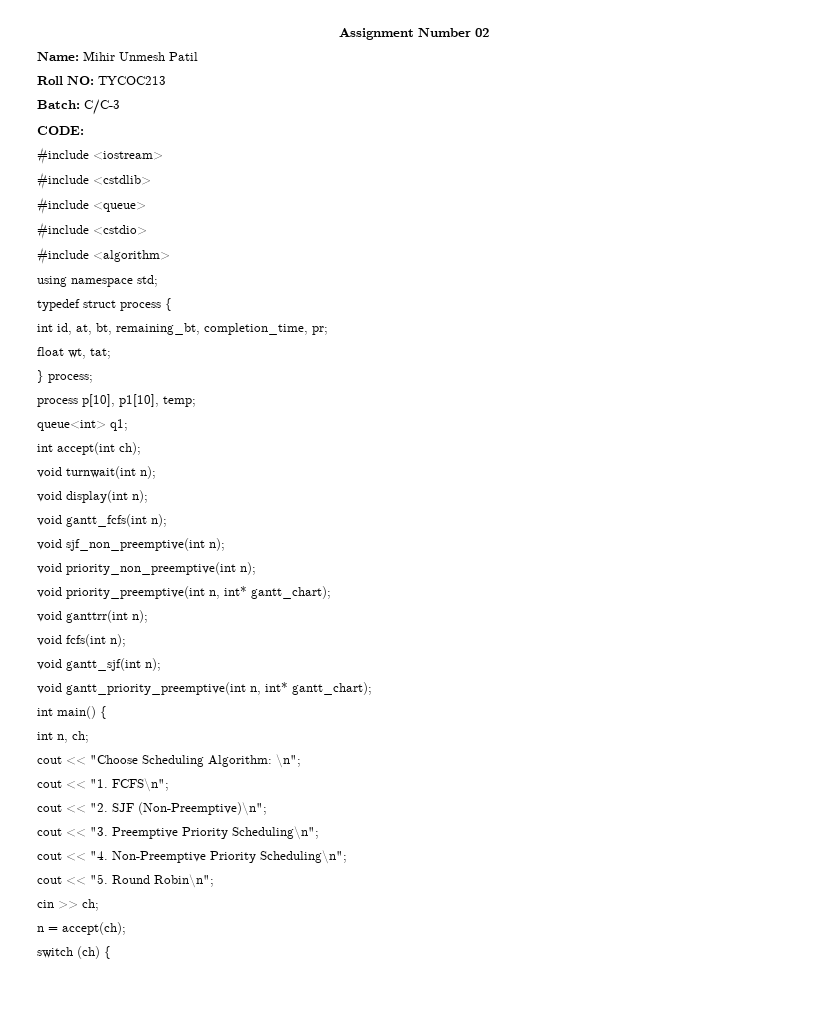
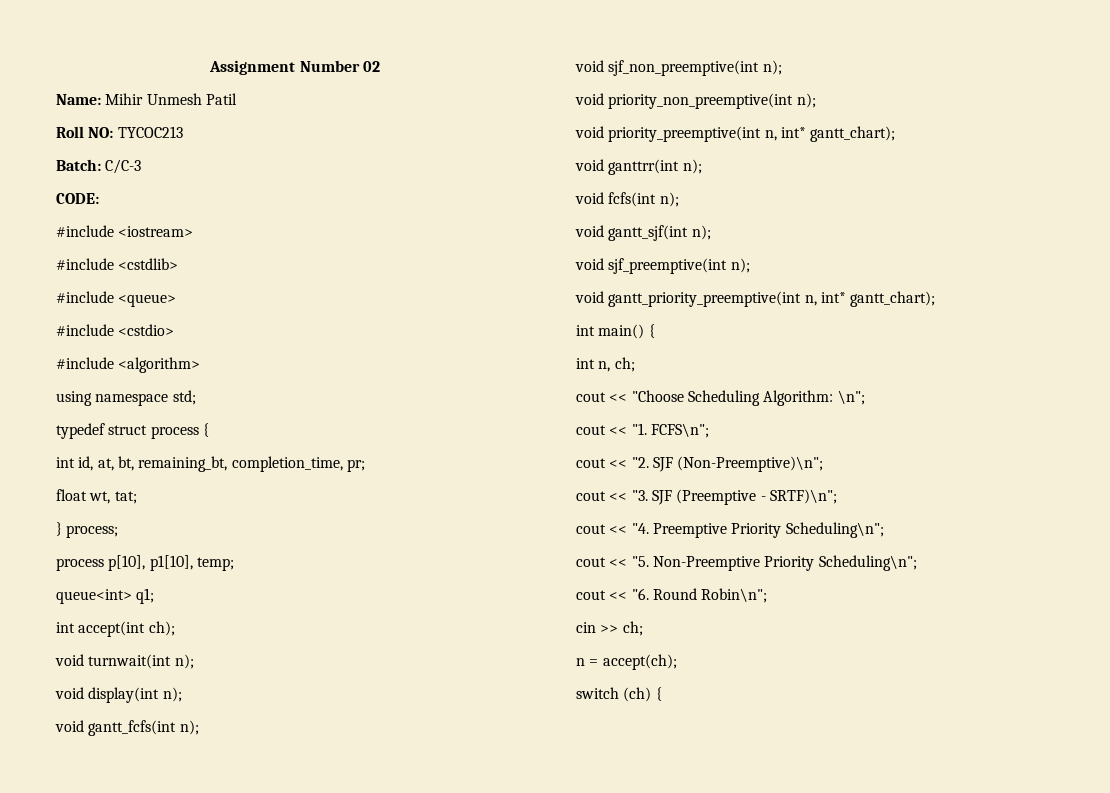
(161, 664) none -> [575,258,750,274] // void sjf_preemptive(int n);
(108, 831) none -> [651,489,837,505] [576,523,649,534] SJF (Preemptive - SRTF)\n"; // cout << "4.
[90,851,108,860] "4. -> [631,556,649,567] "5.
[90,874,108,884] "5. -> [631,588,649,600] "6.

